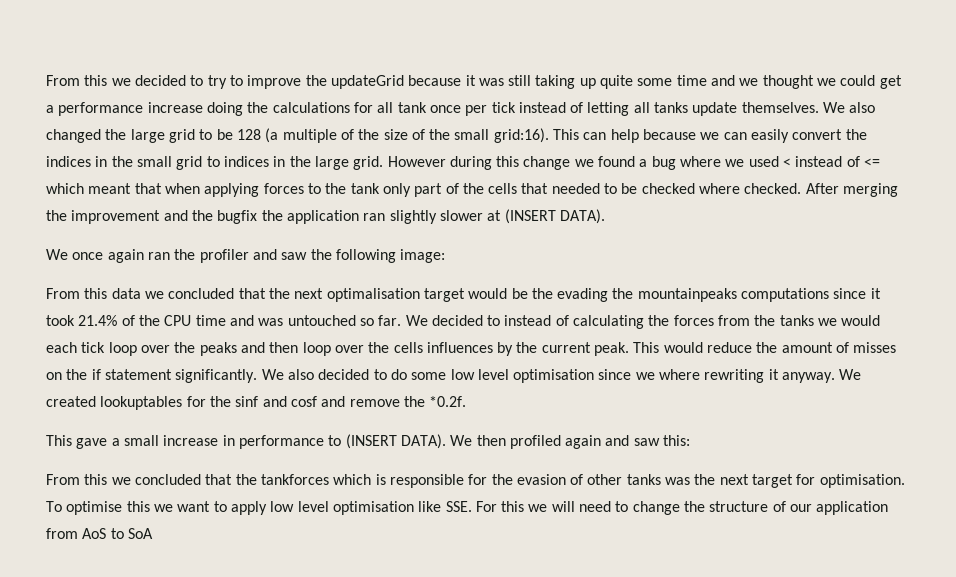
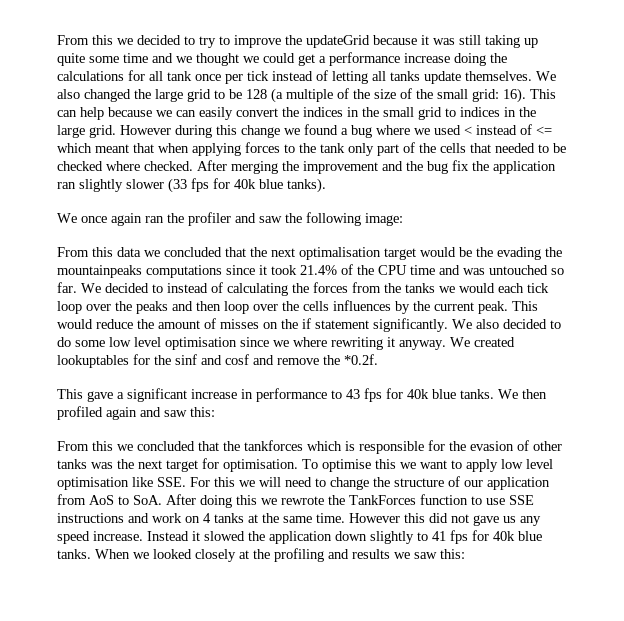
[493,128,549,143] grid:16). -> [472,88,526,103] grid: 16).
[217,210,258,224] bugfix -> [427,160,469,174] bug fix
[487,209,605,224] at (INSERT DATA). -> [168,178,326,193] (33 fps for 40k blue tanks).
[123,435,159,446] small -> [127,388,187,402] significant
[345,434,446,449] (INSERT DATA). -> [346,388,494,402] 43 fps for 40k blue tanks.
[127,528,153,539] SoA -> [133,494,534,508] [57,513,541,526] [57,530,542,544] [57,548,465,562] SoA. After doing this we rewrote the TankForces function to use SSE instructions and work on 4 tanks at the same time. However this did not gave us any speed increase. Instead it slowed the application down slightly to 41 fps for 40k blue tanks. When we looked closely at the profiling and results we saw this:

